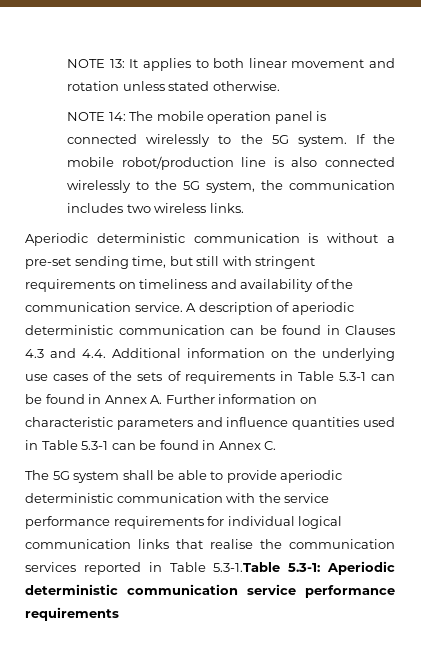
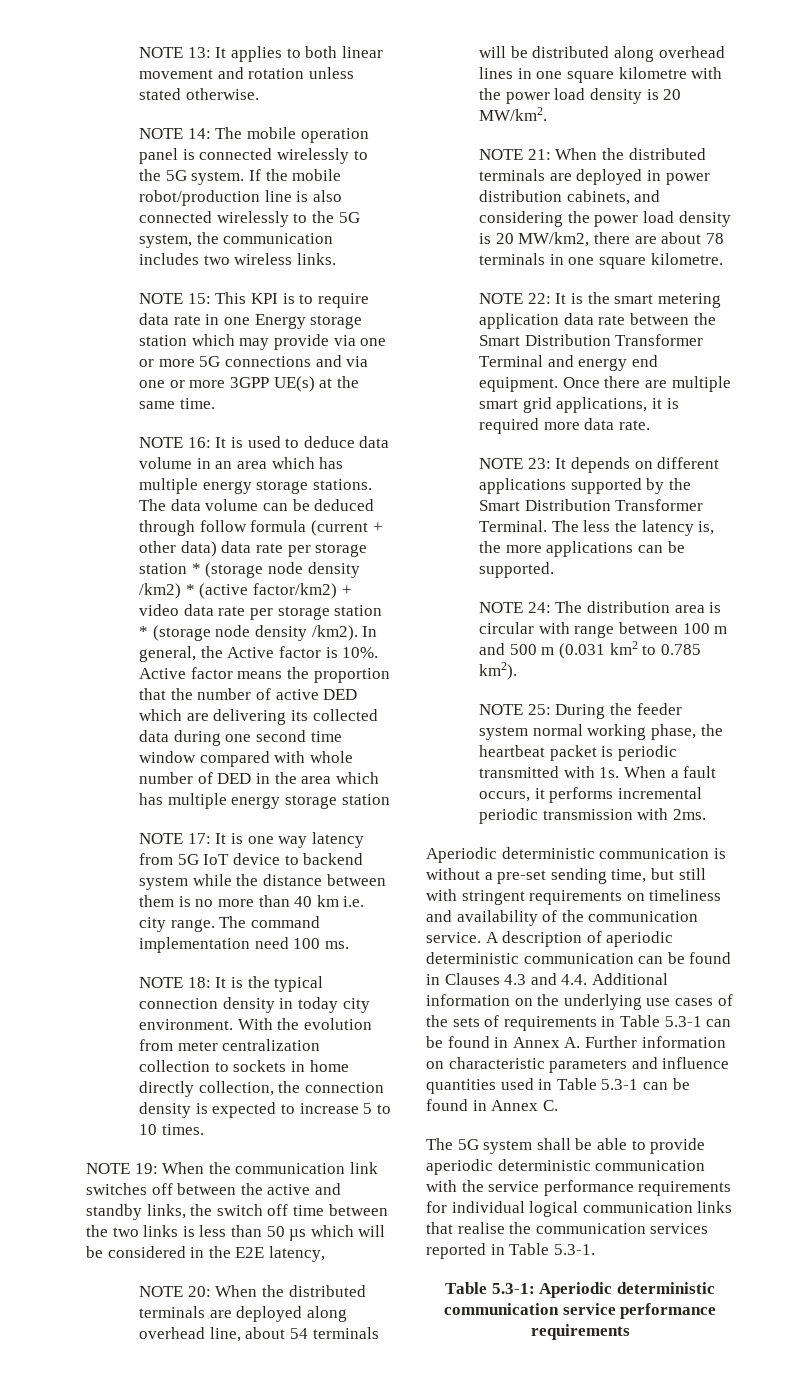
(244, 208) none -> [139,292,369,308] [139,313,363,329] [139,334,387,350] [139,355,369,367] [139,376,359,392] [139,398,215,409] [139,436,390,448] [139,457,344,469] [139,478,372,494] [139,499,375,511] [139,520,383,536] [139,541,368,557] [139,562,360,578] [139,583,352,599] [139,604,383,620] [139,625,378,641] [139,646,379,662] [139,667,390,683] [139,688,358,700] [139,709,378,725] [139,730,342,746] [139,751,353,767] [139,772,379,784] [139,793,390,809] [139,832,364,848] [139,853,364,865] [139,874,386,890] [139,895,365,907] [139,916,320,932] [139,937,349,953] [139,976,324,992] [139,997,370,1013] [139,1018,372,1030] [139,1039,321,1051] [139,1060,349,1072] [139,1081,384,1097] [139,1102,391,1118] [139,1124,204,1135] [86,1162,378,1174] [86,1183,341,1195] [86,1204,388,1220] [86,1225,386,1241] [86,1246,325,1262] [139,1285,366,1297] [139,1306,347,1322] [139,1327,379,1342] [479,46,725,62] [479,67,723,83] [479,88,682,104] [479,107,548,121] [479,148,706,160] [479,169,710,185] [479,190,661,205] [479,211,731,227] [479,232,724,247] [479,253,723,269] [479,292,721,308] [479,313,716,329] [479,334,704,346] [479,355,658,371] [479,376,731,392] [479,397,679,413] [479,418,650,434] [479,457,720,473] [479,478,691,494] [479,499,704,511] [479,520,715,536] [479,541,685,557] [479,562,555,578] [479,601,722,613] [479,622,728,638] [479,641,701,659] [479,662,518,680] [479,703,682,719] [479,724,723,740] [479,745,677,761] [479,766,717,778] [479,787,702,803] [479,808,706,824] // NOTE 15: This KPI is to require data rate in one Energy storage station which may provide via one or more 5G connections and via one or more 3GPP UE(s) at the same time. // NOTE 16: It is used to deduce data volume in an area which has multiple energy storage stations. The data volume can be deduced through follow formula (current + other data) data rate per storage station * (storage node density /km2) * (active factor/km2) + video data rate per storage station * (storage node density /km2). In general, the Active factor is 10%. Active factor means the proportion that the number of active DED which are delivering its collected data during one second time window compared with whole number of DED in the area which has multiple energy storage station // NOTE 17: It is one way latency from 5G IoT device to backend system while the distance between them is no more than 40 km i.e. city range. The command implementation need 100 ms. // NOTE 18: It is the typical connection density in today city environment. With the evolution from meter centralization collection to sockets in home directly collection, the connection density is expected to increase 5 to 10 times. // NOTE 19: When the communication link switches off between the active and standby links, the switch off time between the two links is less than 50 µs which will be considered in the E2E latency, // NOTE 20: When the distributed terminals are deployed along overhead line, about 54 terminals will be distributed along overhead lines in one square kilometre with the power load density is 20 MW/km2. // NOTE 21: When the distributed terminals are deployed in power distribution cabinets, and considering the power load density is 20 MW/km2, there are about 78 terminals in one square kilometre. // NOTE 22: It is the smart metering application data rate between the Smart Distribution Transformer Terminal and energy end equipment. Once there are multiple smart grid applications, it is required more data rate. // NOTE 23: It depends on different applications supported by the Smart Distribution Transformer Terminal. The less the latency is, the more applications can be supported. // NOTE 24: The distribution area is circular with range between 100 m and 500 m (0.031 km2 to 0.785 km2). // NOTE 25: During the feeder system normal working phase, the heartbeat packet is periodic transmitted with 1s. When a fault occurs, it performs incremental periodic transmission with 2ms.
[213,562,281,572] 5.3-1.Table -> [553,1244,595,1255] [445,1282,488,1294] 5.3-1. // Table

